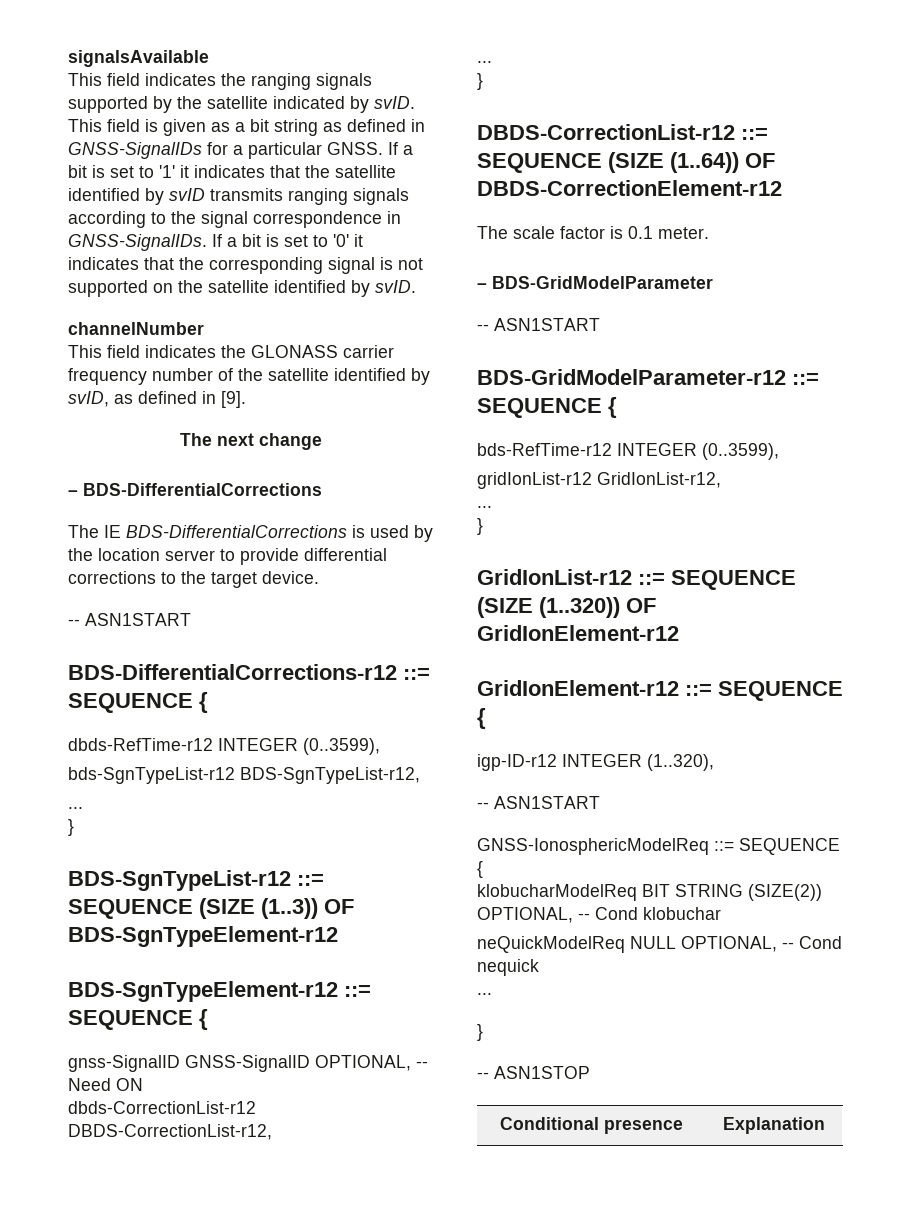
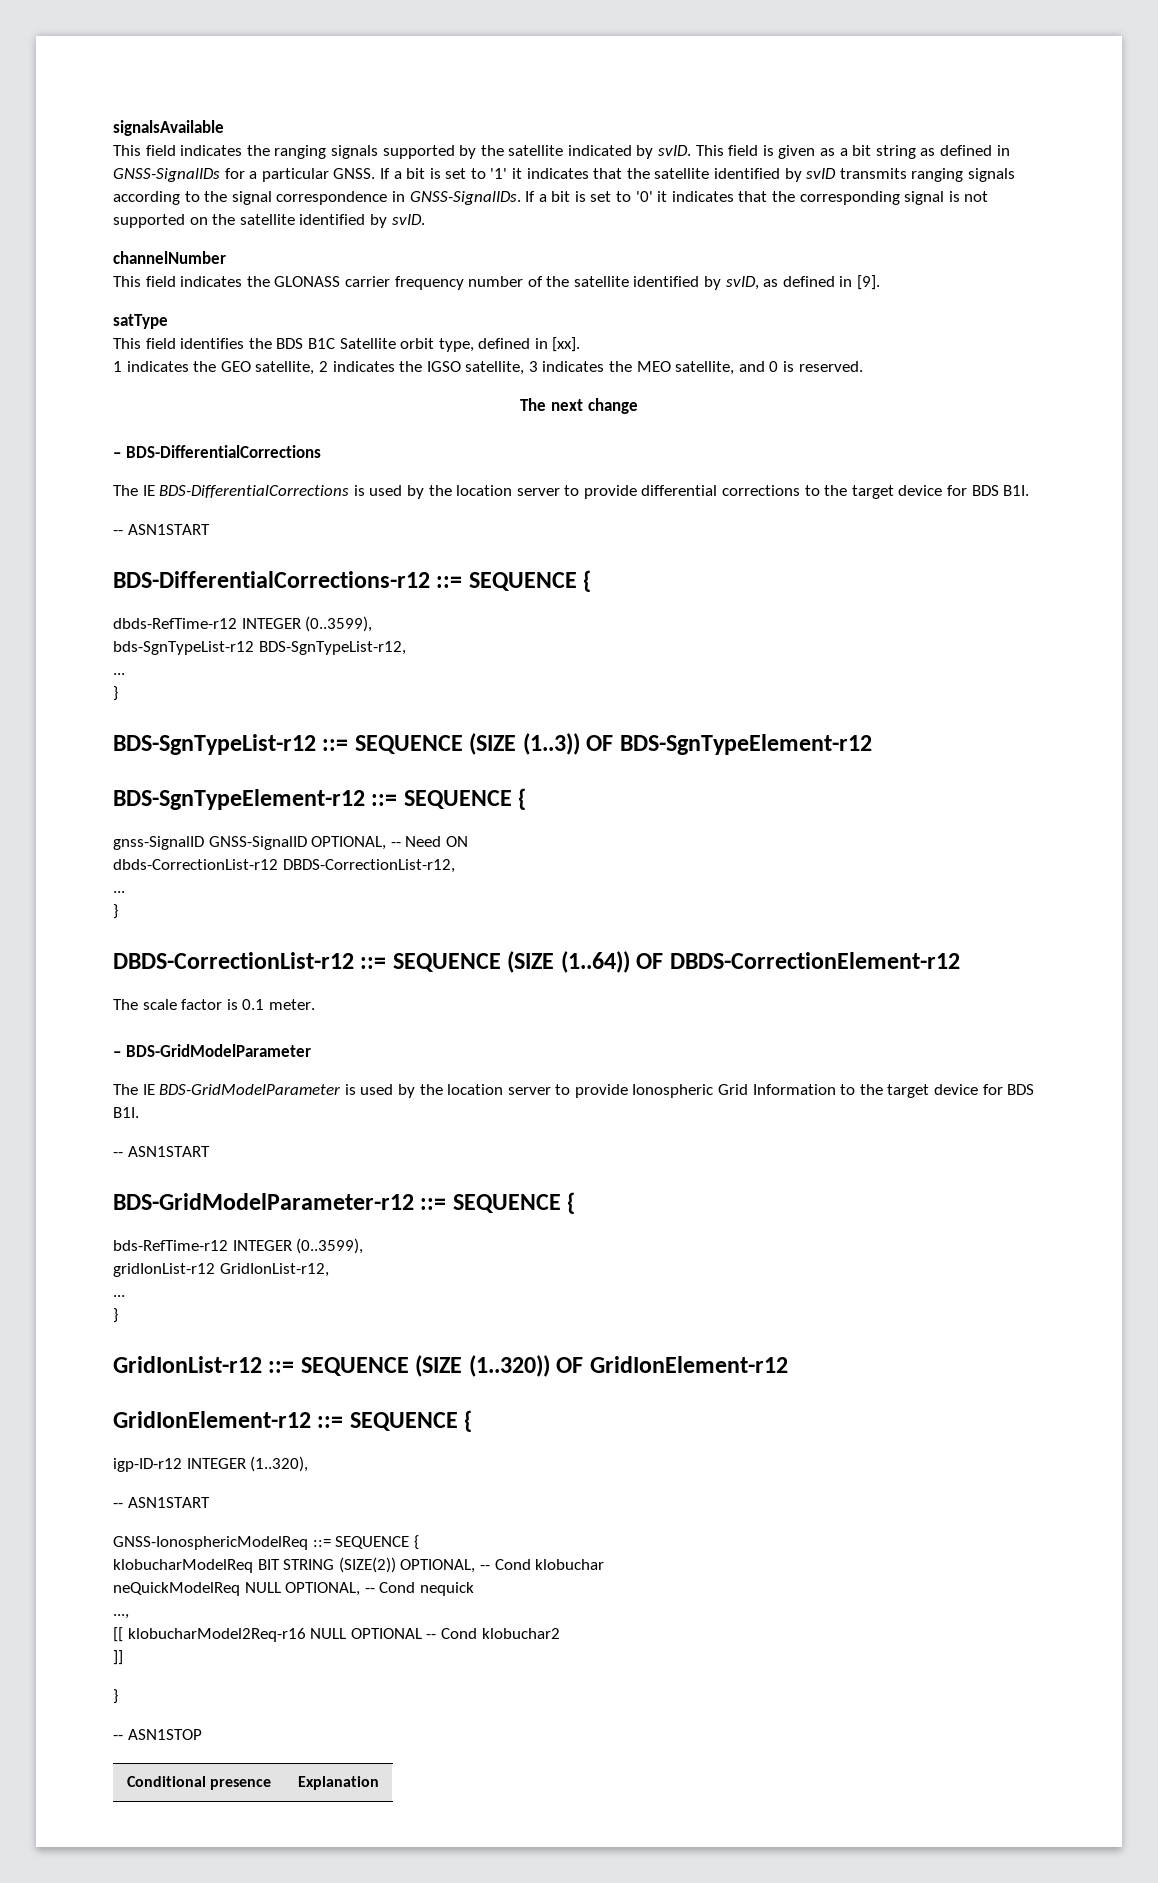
(246, 399) none -> [113,314,168,329] [113,337,581,352] [113,361,863,375] // satType // This field identifies the BDS B1C Satellite orbit type, defined in [xx]. // 1 indicates the GEO satellite, 2 indicates the IGSO satellite, 3 indicates the MEO satellite, and 0 is reserved.
[262,571,319,584] device. -> [898,485,1030,496] device for BDS B1I.
(713, 282) none -> [113,1084,1035,1098] [113,1107,139,1118] // The IE BDS-GridModelParameter is used by the location server to provide Ionospheric Grid Information to the target device for BDS B1I.
[477,993,492,995] ... -> [113,1614,129,1619] [113,1627,560,1642] [113,1650,123,1665] ..., // [[ klobucharModel2Req-r16 NULL OPTIONAL -- Cond klobuchar2 // ]]

